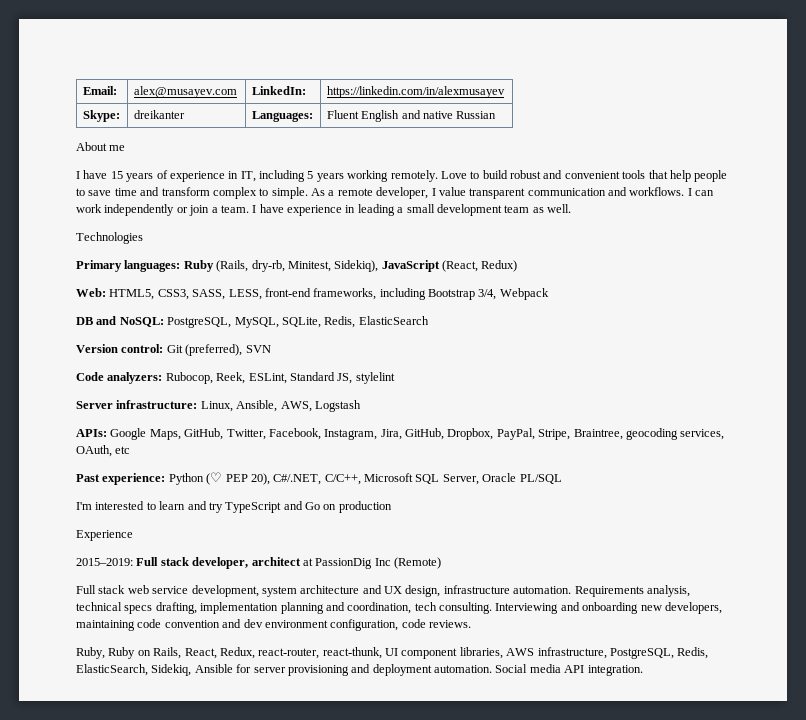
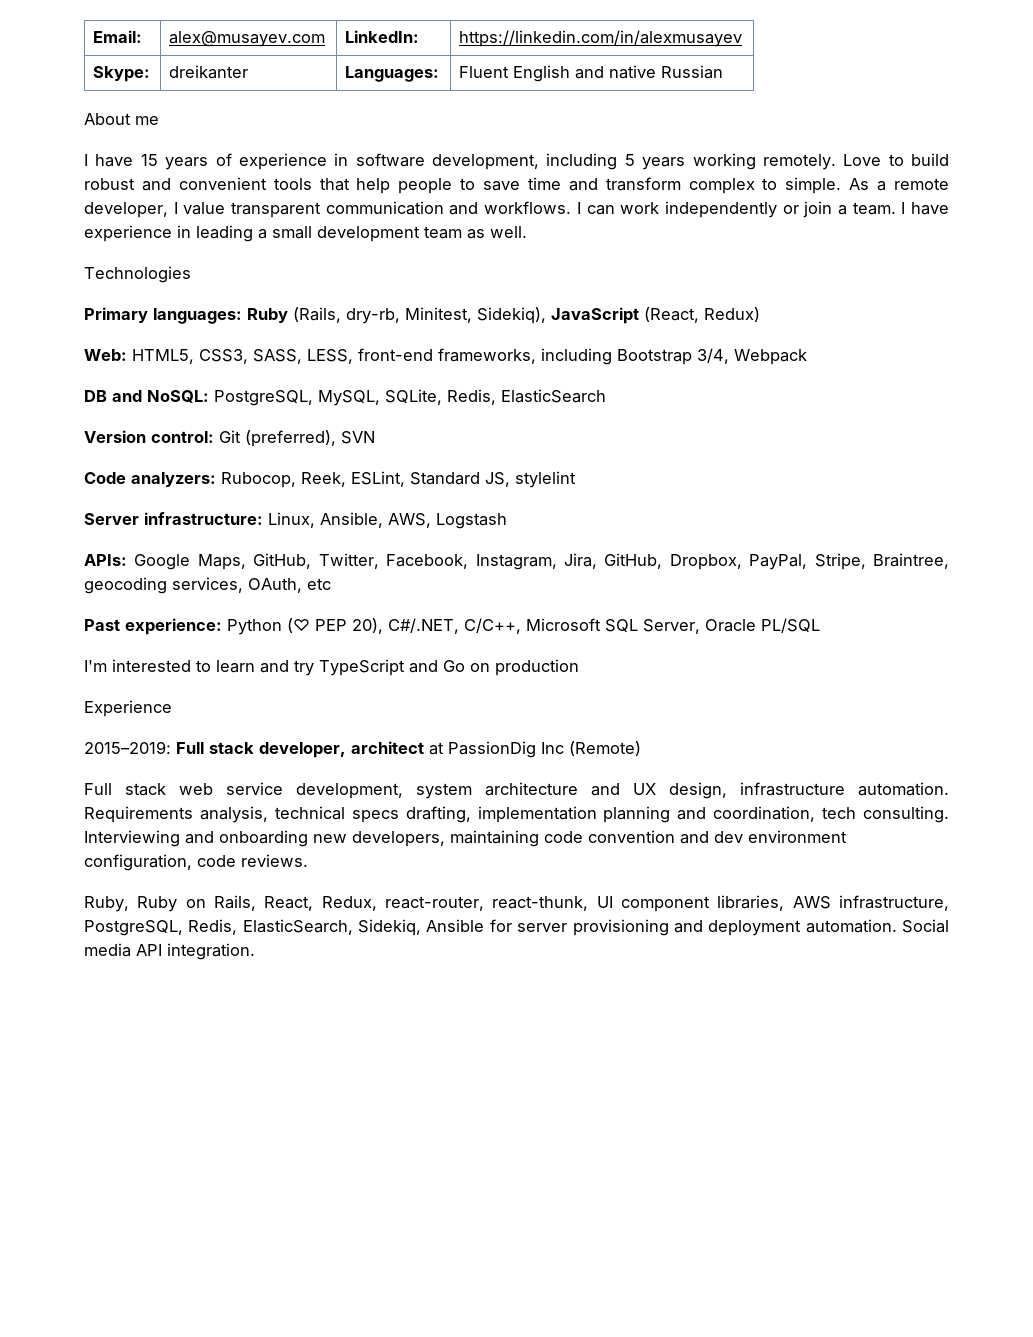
[240,171,256,182] IT, -> [355,153,539,170] software development,

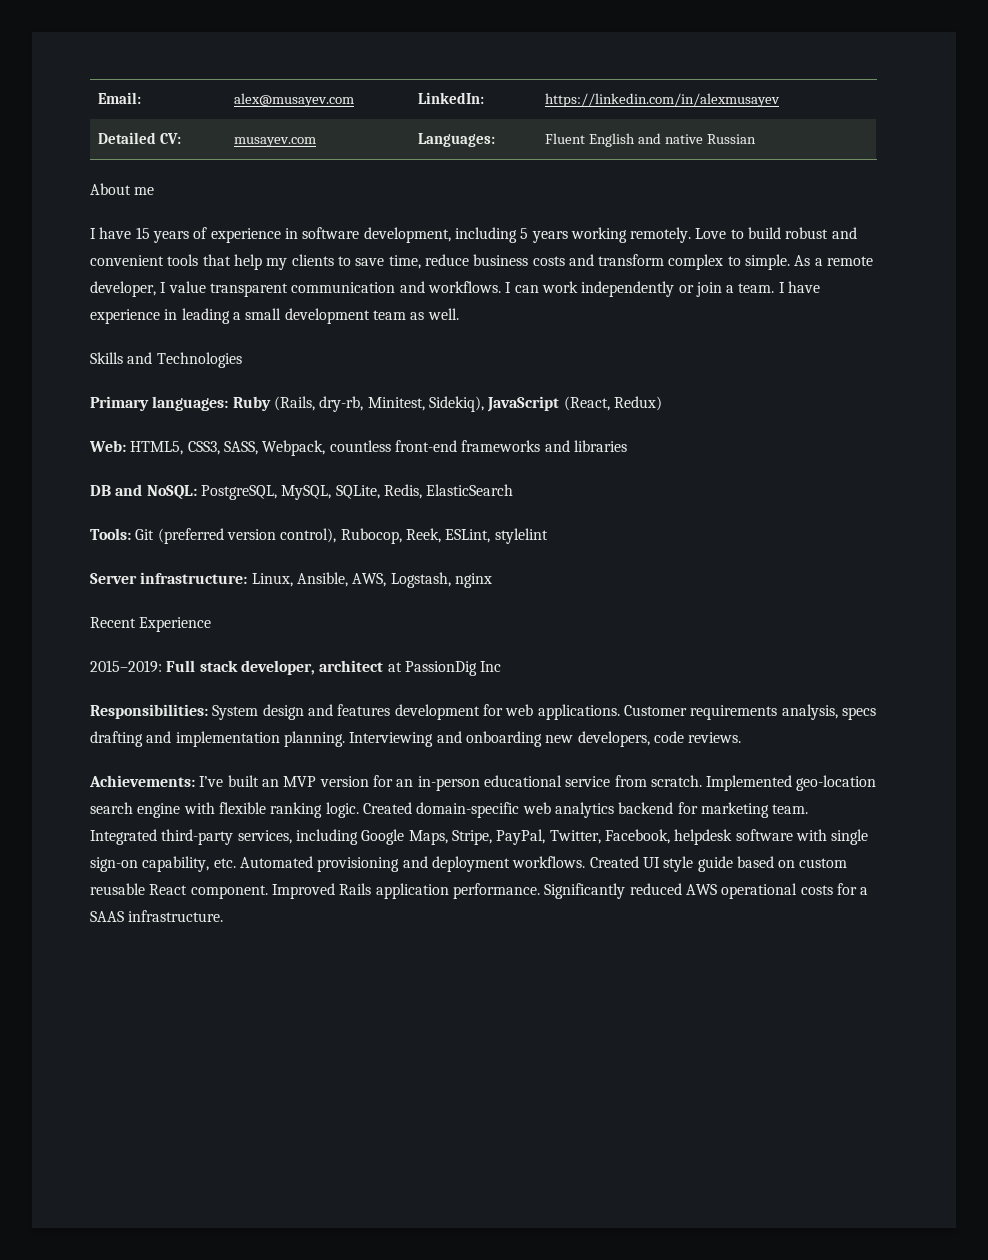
[93,66,151,82] [169,65,249,79] Skype: | dreikanter -> [97,132,181,144] [233,137,316,147] Detailed CV: | musayev.com
[398,177,561,194] people to save time -> [266,254,565,270] my clients to save time, reduce business costs
(527, 232) none -> [90,352,153,364] Skills and
[307,348,807,365] LESS, front-end frameworks, including Bootstrap 3/4, Webpack -> [262,440,627,456] Webpack, countless front-end frameworks and libraries
[84,430,375,447] [84,472,216,487] Version control: Git (preferred), SVN // Code analyzers: -> [90,528,337,544] Tools: Git (preferred version control),
[410,472,510,487] Standard JS, -> (491, 536) none
[436,513,507,529] [84,553,949,570] [84,577,331,594] [84,618,820,635] [84,659,579,676] Logstash // APIs: Google Maps, GitHub, Twitter, Facebook, Instagram, Jira, GitHub, Dropbox, PayPal, Stripe, Braintree, geocoding services, OAuth, etc // Past experience: Python (♡ PEP 20), C#/.NET, C/C++, Microsoft SQL Server, Oracle PL/SQL // I'm interested to learn and try TypeScript and Go on production // -> [390,572,492,588] [90,617,136,628] Logstash, nginx // Recent
[569,741,641,756] [84,782,949,799] [84,806,949,823] (Remote) // Full stack web service development, system architecture and UX design, infrastructure automation. Requirements analysis, technical specs drafting, implementation planning and coordination, tech consulting. -> [90,704,876,720] [90,731,345,747] // Responsibilities: System design and features development for web applications. Customer requirements analysis, specs drafting and implementation planning.
[450,830,847,847] [84,854,308,871] [84,895,950,912] [84,919,950,936] [84,943,255,960] maintaining code convention and dev environment configuration, code reviews. // Ruby, Ruby on Rails, React, Redux, react-router, react-thunk, UI component libraries, AWS infrastructure, PostgreSQL, Redis, ElasticSearch, Sidekiq, Ansible for server provisioning and deployment automation. Social media API integration. -> [653,731,742,743] [89,775,877,791] [90,802,809,818] [90,829,869,845] [90,856,848,872] [90,883,869,899] [90,910,224,922] code reviews. // Achievements: I’ve built an MVP version for an in-person educational service from scratch. Implemented geo-location search engine with flexible ranking logic. Created domain-specific web analytics backend for marketing team. Integrated third-party services, including Google Maps, Stripe, PayPal, Twitter, Facebook, helpdesk software with single sign-on capability, etc. Automated provisioning and deployment workflows. Created UI style guide based on custom reusable React component. Improved Rails application performance. Significantly reduced AWS operational costs for a SAAS infrastructure.

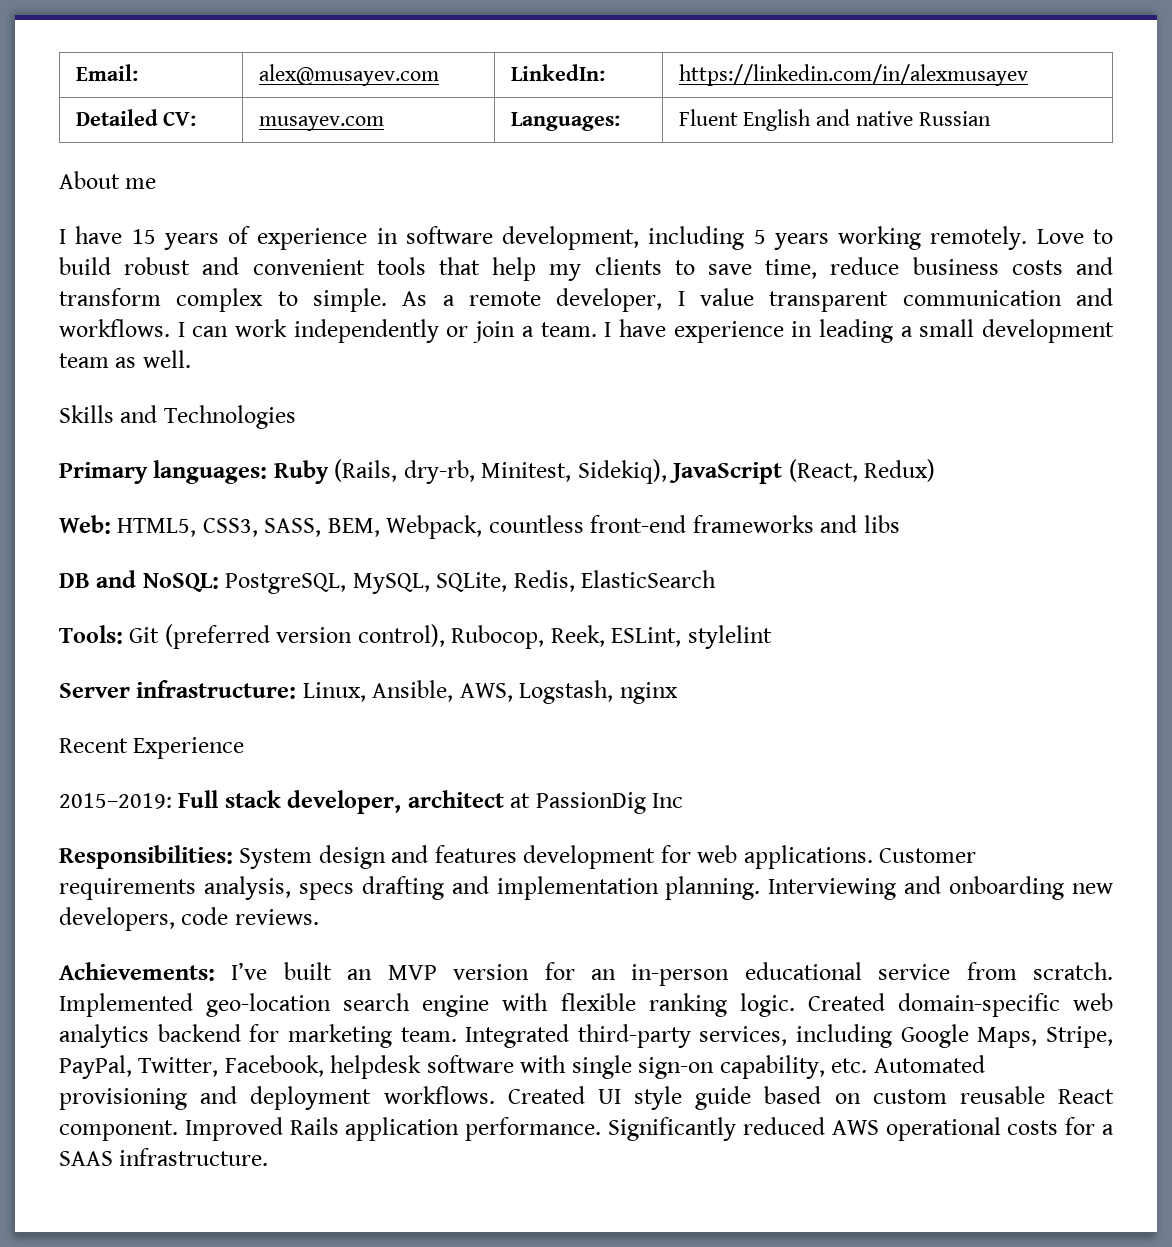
(258, 448) none -> [327,518,380,537] BEM,
[573,440,627,452] libraries -> [863,515,900,533] libs

